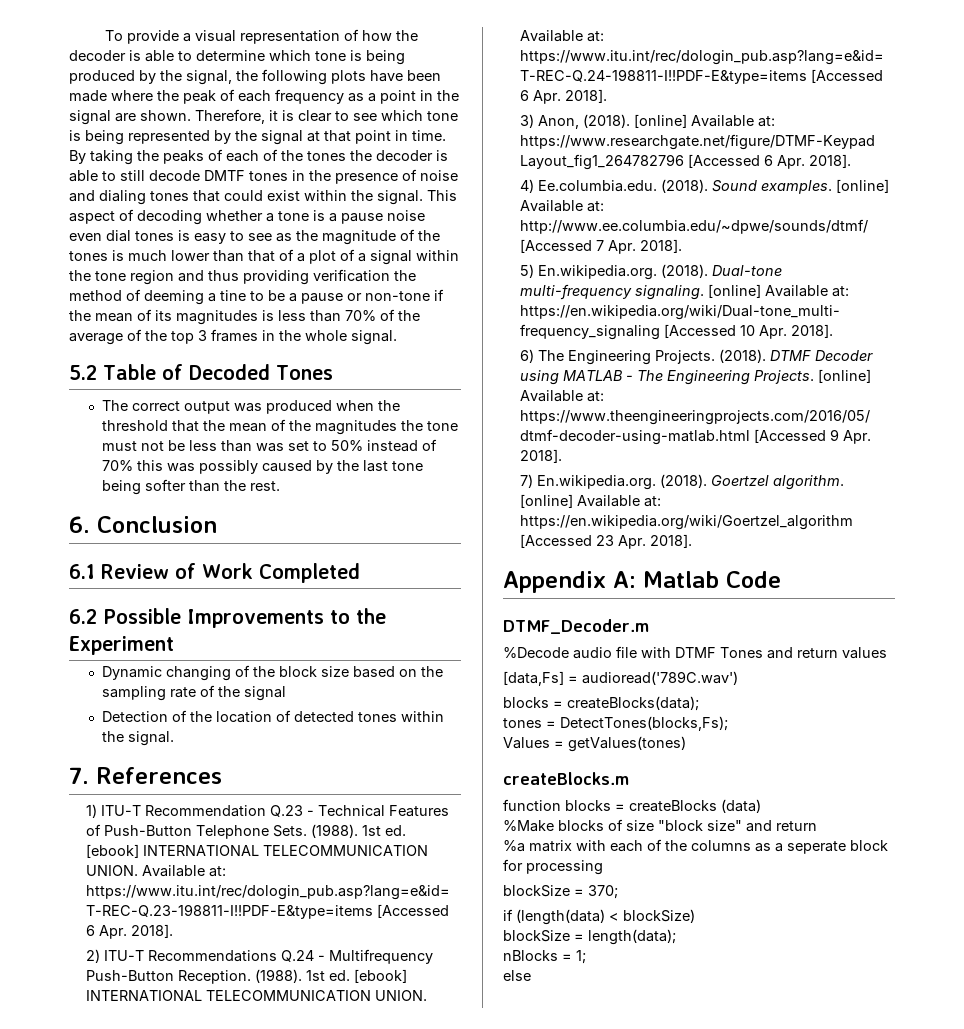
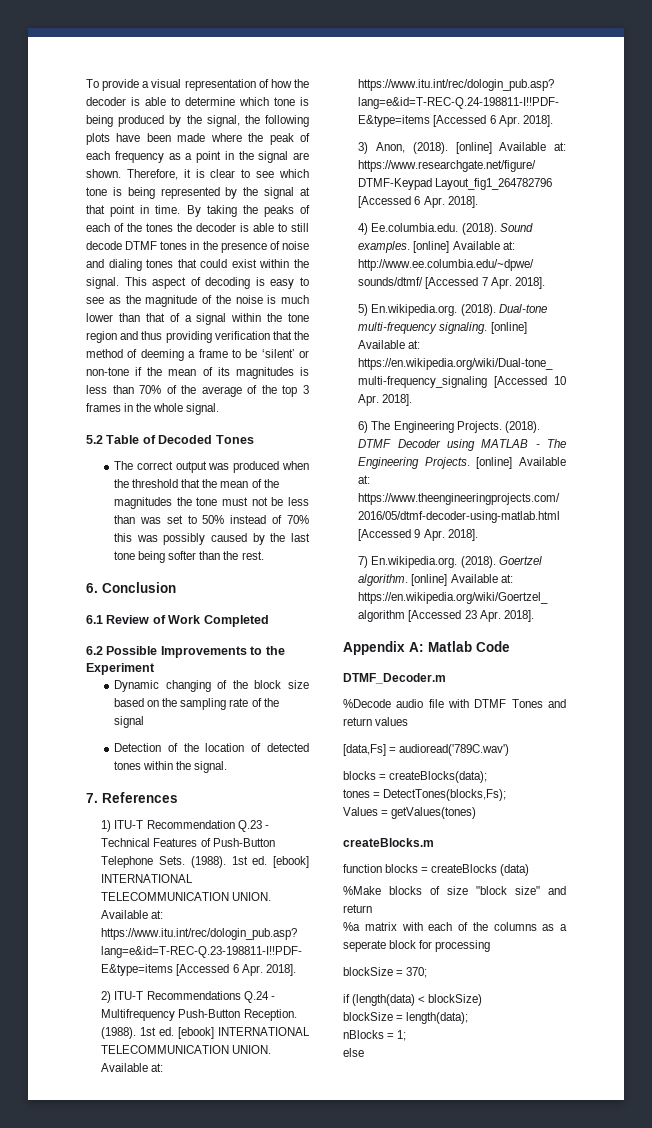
[204,170,245,181] DMTF -> [125,241,158,250] DTMF
[206,210,425,224] [69,230,174,242] whether a tone is a pause noise even dial tones -> (251, 283) none
[69,251,108,261] tones -> [235,295,263,304] noise
[309,249,366,264] plot of a -> (192, 318) none
(390, 275) none -> [272,331,292,340] that
[220,290,246,301] tine -> [198,349,228,358] frame
[289,293,343,304] a pause -> [261,349,295,358] ‘silent’

